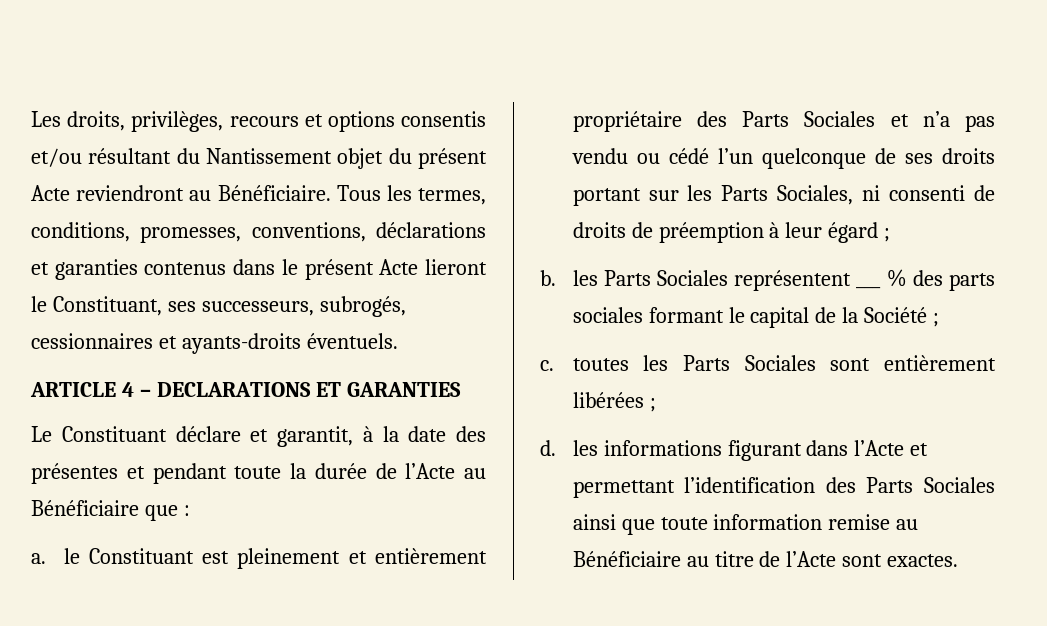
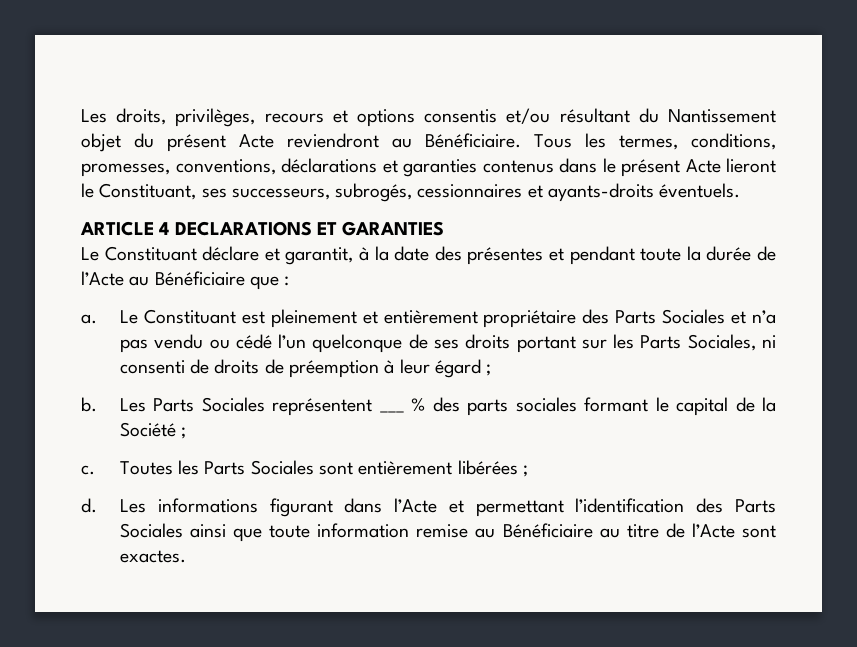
[139,389,151,397] – -> (170, 228) none
[63,548,80,564] le -> [119,310,138,324] Le
[572,270,598,286] les -> [119,398,146,412] Les
[572,358,629,371] toutes -> [119,461,173,475] Toutes
[572,440,598,456] les -> [119,499,146,513] Les

